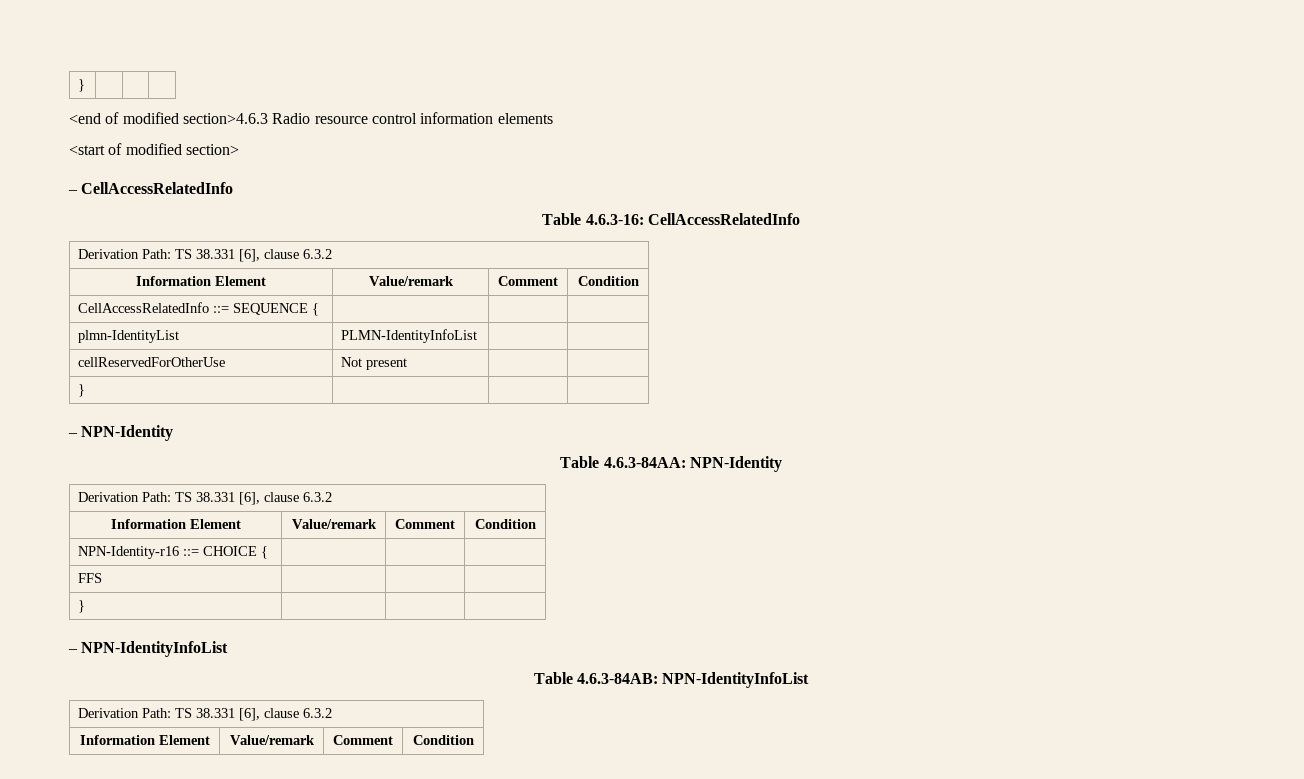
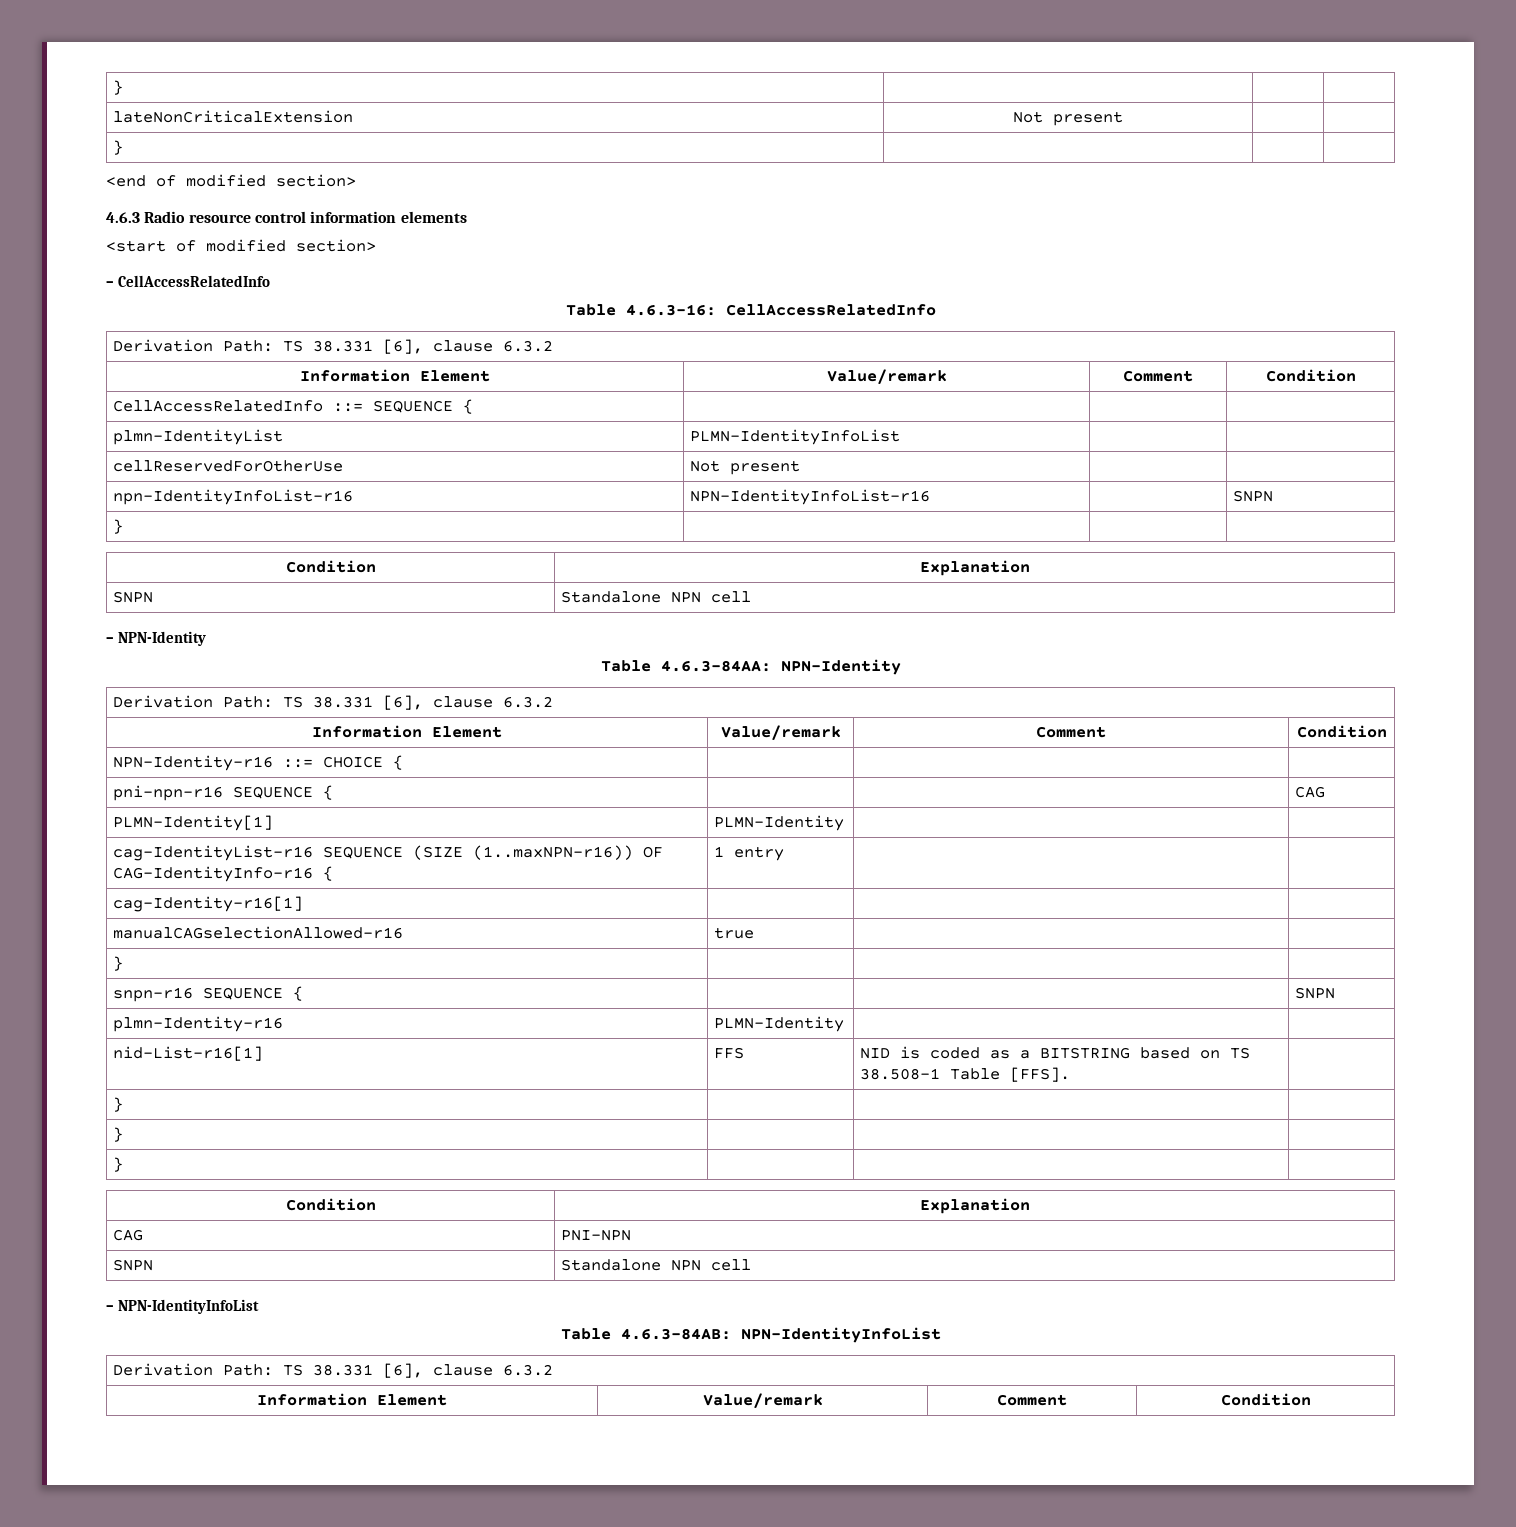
[78,79,86,92] } | | | -> [113,80,124,95] [113,110,354,123] [1013,111,1123,126] [113,140,124,155] } | | | // lateNonCriticalExtension | Not present | | // } | | |
[182,113,268,124] section>4.6.3 -> [276,174,356,187] [106,212,140,223] section> // 4.6.3
[78,384,86,397] } | | | -> [113,489,354,505] [690,489,931,505] [1233,490,1274,502] [113,519,124,534] [285,560,376,573] [919,560,1030,576] [113,591,154,603] [561,591,752,603] npn-IdentityInfoList-r16 | NPN-IdentityInfoList-r16 | | SNPN // } | | | // Condition | Explanation // SNPN | Standalone NPN cell
[78,573,103,583] [78,600,86,613] FFS | | | // } | | | -> [113,785,334,801] [1295,786,1326,798] [113,815,274,831] [714,815,845,831] [113,845,664,861] [113,866,334,882] [714,846,785,861] [113,896,304,912] [113,926,404,939] [714,927,755,939] [113,956,124,971] [113,986,304,1002] [1295,987,1336,999] [113,1016,284,1032] [714,1016,845,1032] [113,1046,264,1061] [714,1047,745,1059] [860,1046,1251,1059] [860,1067,1071,1082] [113,1097,124,1112] [113,1127,124,1142] [113,1157,124,1172] [285,1198,376,1211] [919,1198,1030,1214] [113,1229,144,1241] [561,1230,632,1241] [113,1259,154,1271] [561,1259,752,1271] pni-npn-r16 SEQUENCE { | | | CAG // PLMN-Identity[1] | PLMN-Identity | | // cag-IdentityList-r16 SEQUENCE (SIZE (1..maxNPN-r16)) OF CAG-IdentityInfo-r16 { | 1 entry | | // cag-Identity-r16[1] | | | // manualCAGselectionAllowed-r16 | true | | // } | | | // snpn-r16 SEQUENCE { | | | SNPN // plmn-Identity-r16 | PLMN-Identity | | // nid-List-r16[1] | FFS | NID is coded as a BITSTRING based on TS 38.508-1 Table [FFS]. | // } | | | // } | | | // } | | | // Condition | Explanation // CAG | PNI-NPN // SNPN | Standalone NPN cell

